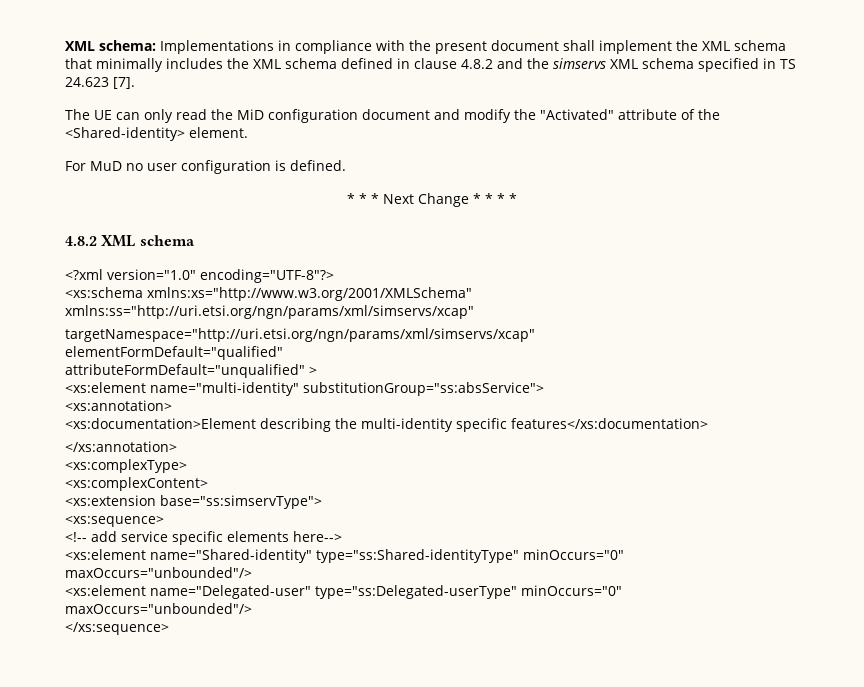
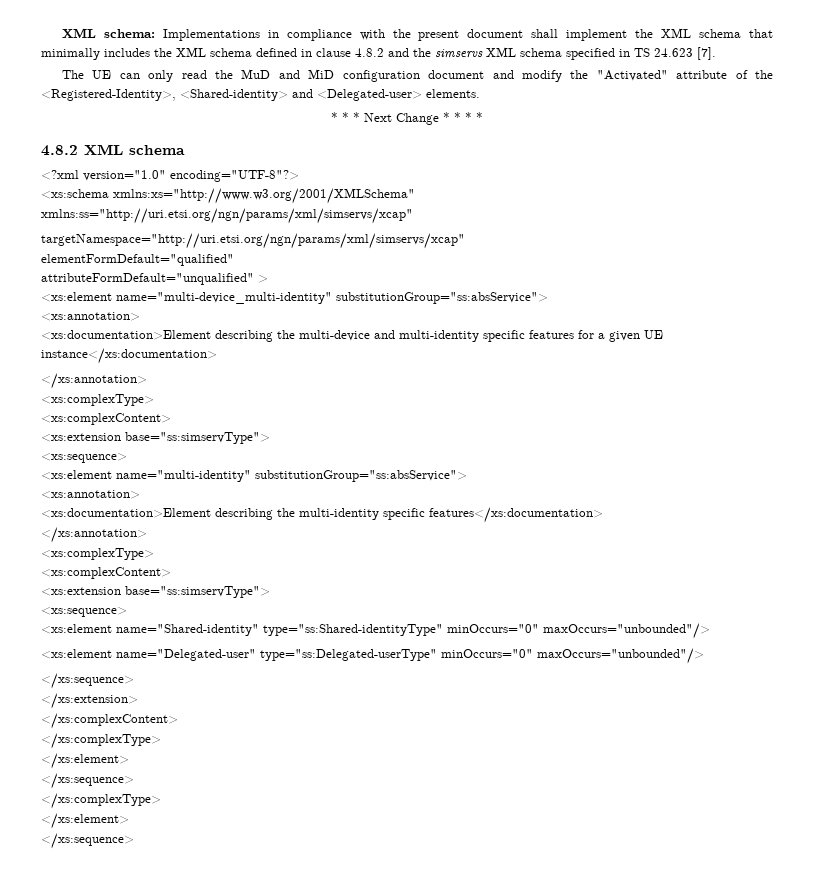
(233, 114) none -> [241,69,300,79] MuD and
[65,127,248,141] [65,160,346,174] <Shared-identity> element. // For MuD no user configuration is defined. -> [41,89,480,101] <Registered-Identity>, <Shared-identity> and <Delegated-user> elements.
(317, 371) none -> [41,292,548,304] [41,312,140,321] [41,330,663,342] [41,348,217,364] [41,373,147,389] [41,394,154,406] [41,413,171,425] [41,432,270,444] [41,453,127,463] // <xs:element name="multi-device_multi-identity" substitutionGroup="ss:absService"> // <xs:annotation> // <xs:documentation>Element describing the multi-device and multi-identity specific features for a given UE instance</xs:documentation> // </xs:annotation> // <xs:complexType> // <xs:complexContent> // <xs:extension base="ss:simservType"> // <xs:sequence>
[65,531,342,545] // <!-- add service specific elements here--> -> (127, 612) none
(169, 628) none -> [41,693,138,709] [41,713,178,729] [41,733,161,749] [41,753,129,769] [41,773,134,789] [41,793,161,809] [41,813,129,829] [41,833,134,849] // </xs:extension> // </xs:complexContent> // </xs:complexType> // </xs:element> // </xs:sequence> // </xs:complexType> // </xs:element> // </xs:sequence>

